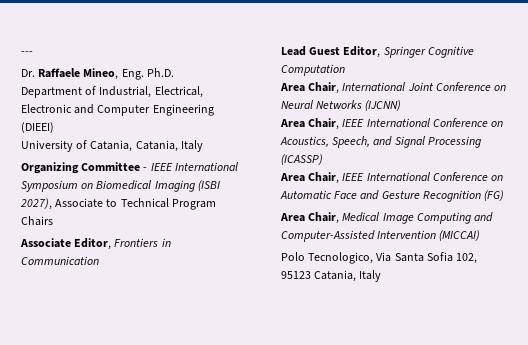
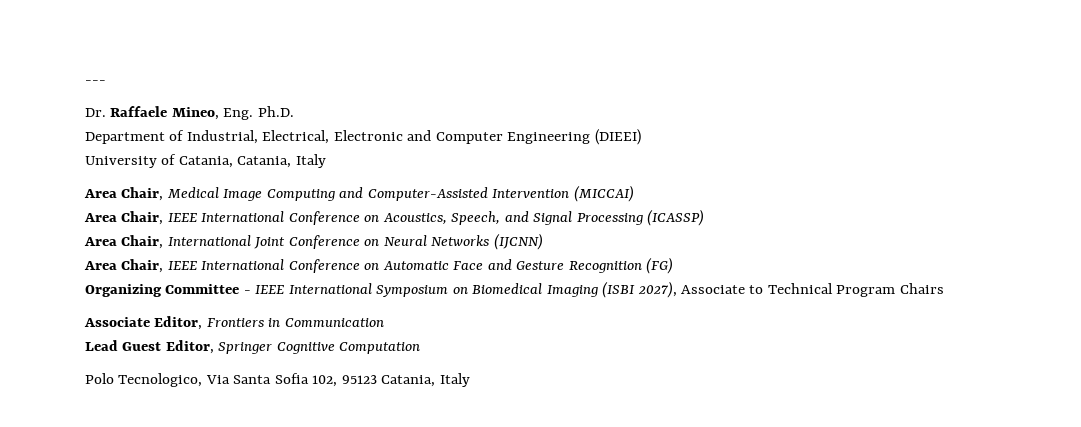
(203, 146) none -> [84,185,634,202] [84,209,705,226] [84,233,543,250] [84,257,674,274] // Area Chair, Medical Image Computing and Computer-Assisted Intervention (MICCAI) // Area Chair, IEEE International Conference on Acoustics, Speech, and Signal Processing (ICASSP) // Area Chair, International Joint Conference on Neural Networks (IJCNN) // Area Chair, IEEE International Conference on Automatic Face and Gesture Recognition (FG)
[280,82,507,94] [281,100,402,111] [280,118,504,130] [280,136,481,148] [281,154,323,165] [280,172,504,184] [280,190,505,202] [280,212,494,224] [281,230,481,242] // Area Chair, International Joint Conference on Neural Networks (IJCNN) // Area Chair, IEEE International Conference on Acoustics, Speech, and Signal Processing (ICASSP) // Area Chair, IEEE International Conference on Automatic Face and Gesture Recognition (FG) // Area Chair, Medical Image Computing and Computer-Assisted Intervention (MICCAI) -> (421, 348) none

